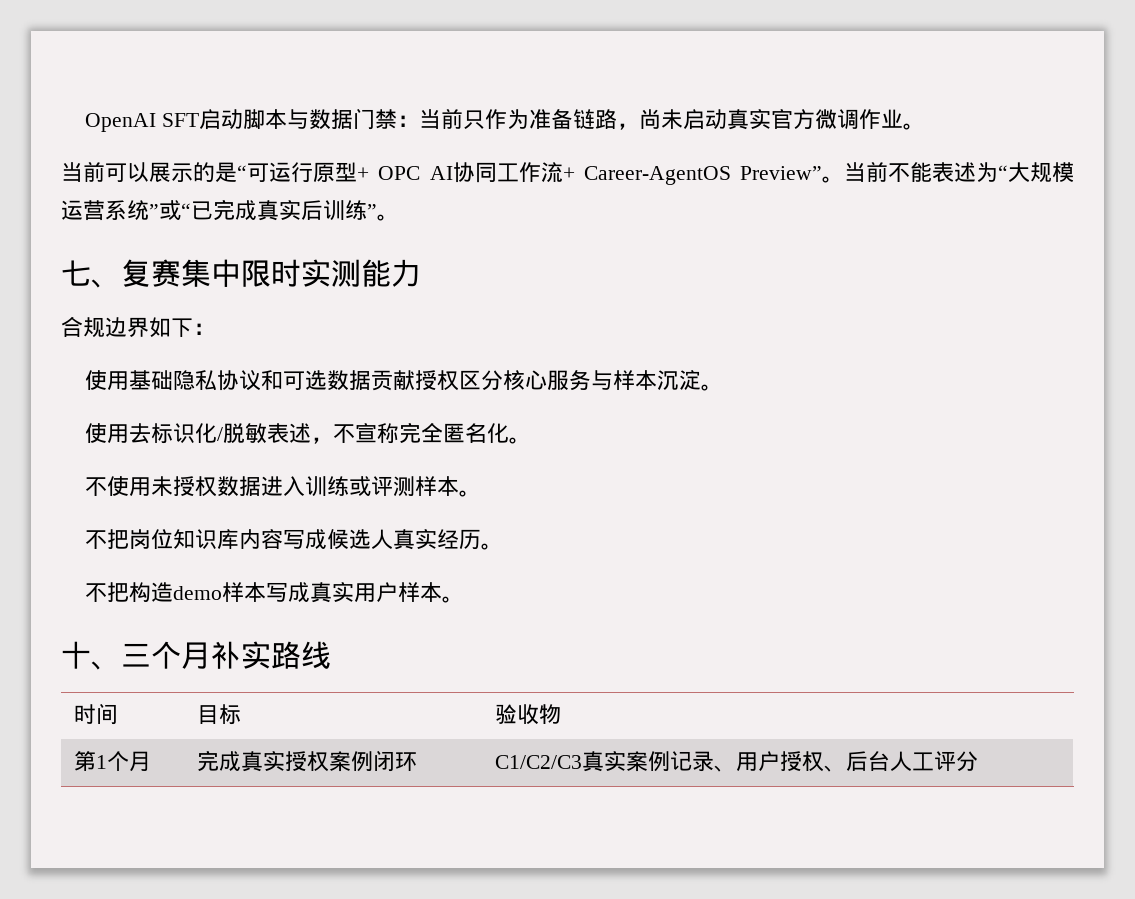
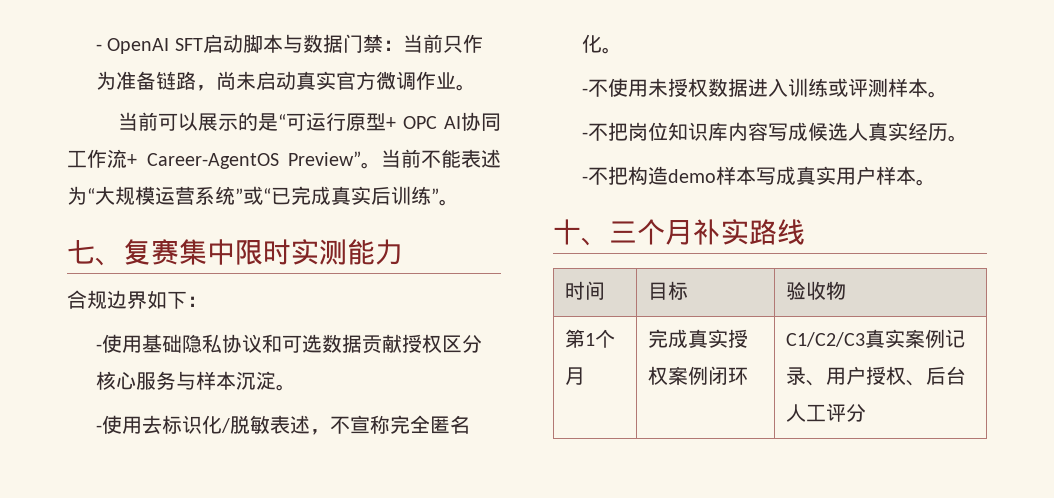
(84, 122) none -> [95,44,102,51] -
(215, 329) none -> [95,344,102,351] -
(723, 387) none -> [95,425,102,432] -
(531, 440) none -> [581,88,588,95] -
(481, 493) none -> [581,132,588,139] -
(503, 546) none -> [581,176,588,183] -

